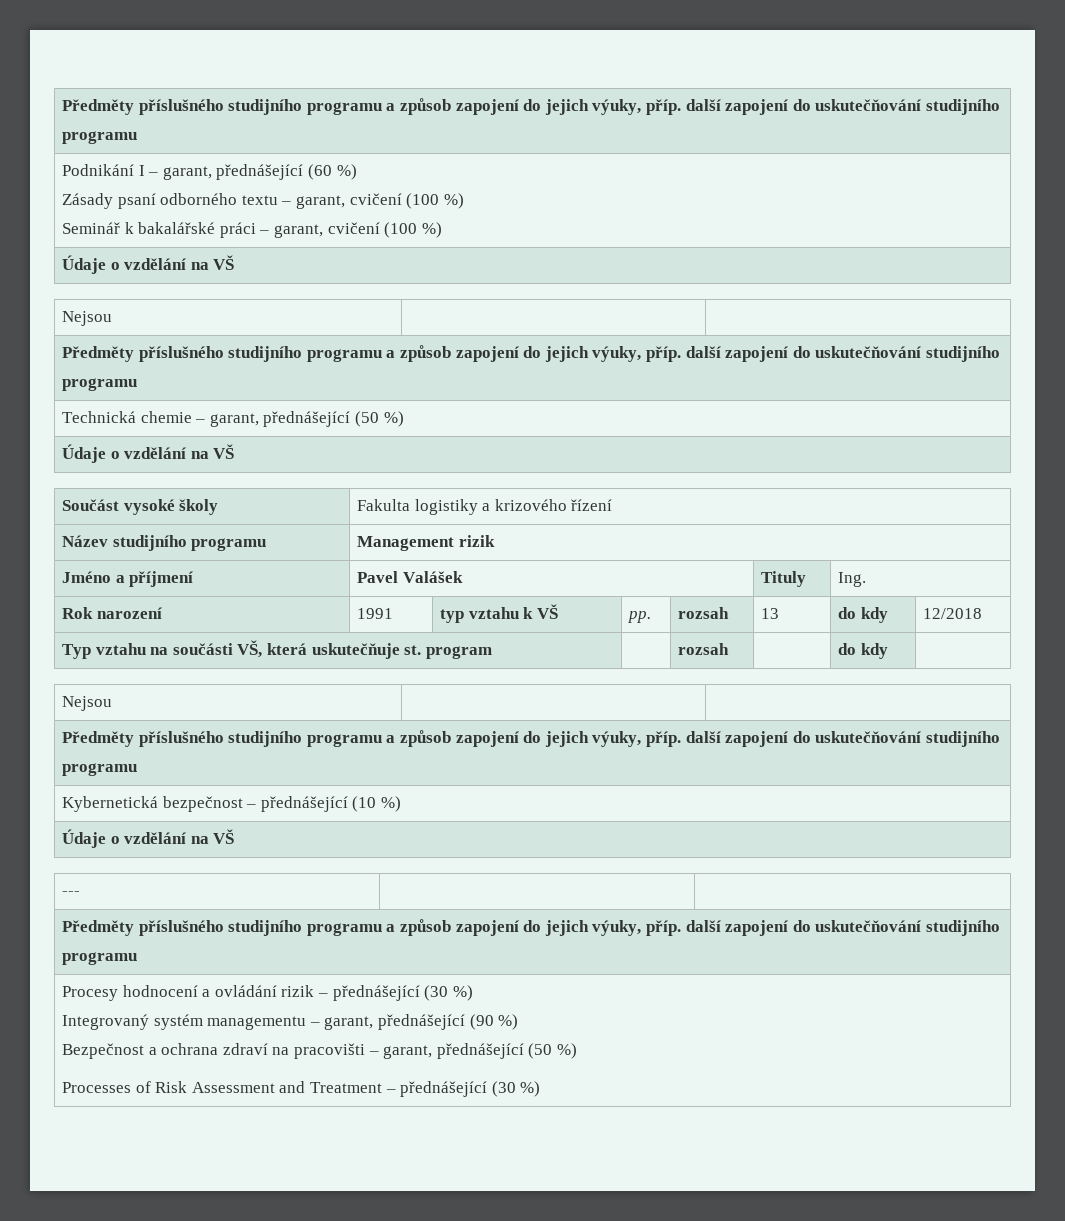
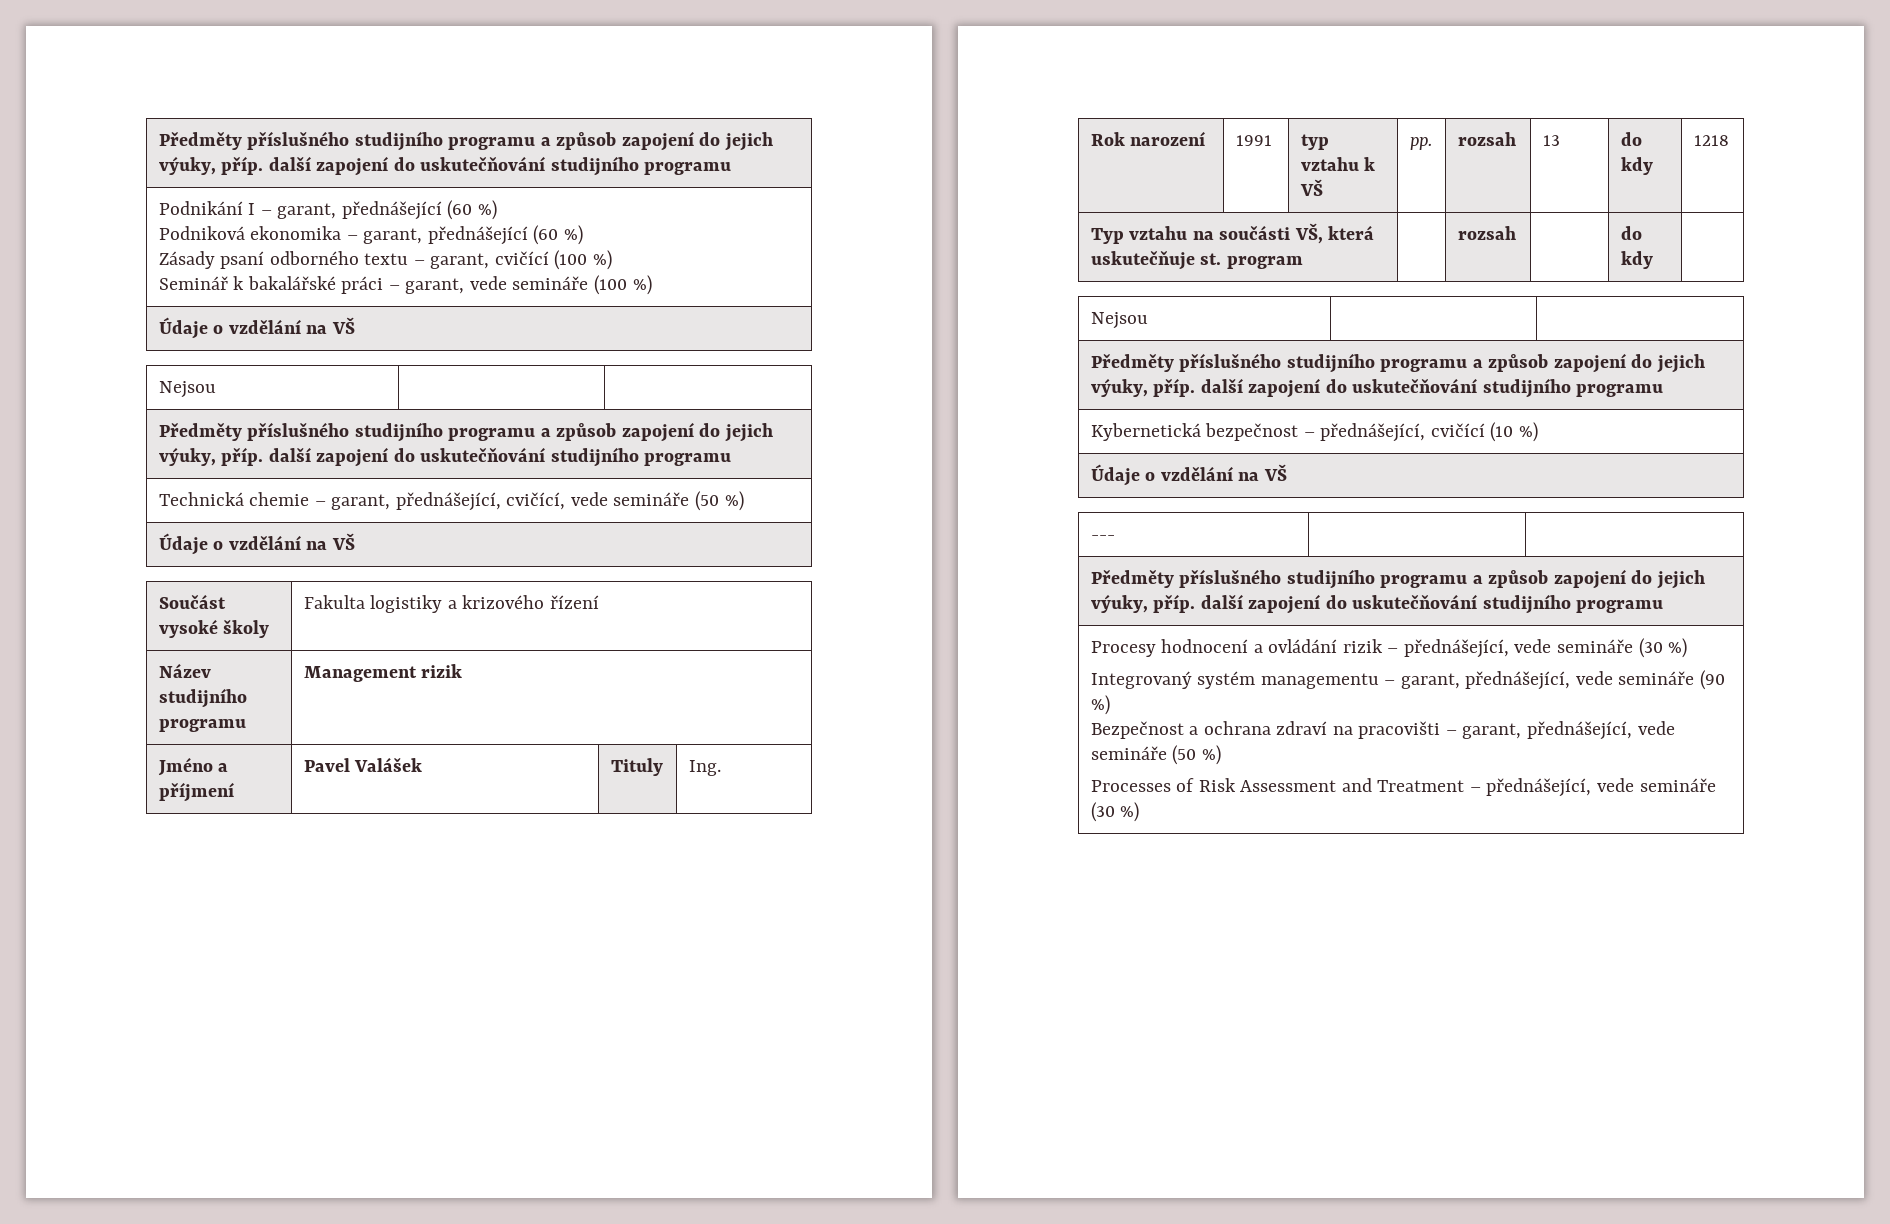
(357, 172) none -> [158,225,583,245] // Podniková ekonomika – garant, přednášející (60 %)
[349,193,402,205] cvičení -> [494,251,549,265] cvičící
[327,222,380,234] cvičení -> [469,276,589,290] vede semináře
[263,411,351,427] přednášející -> [395,492,690,511] přednášející, cvičící, vede semináře
[923,608,983,619] 12/2018 -> [1693,135,1729,146] 1218
[260,796,348,812] přednášející -> [1320,423,1485,442] přednášející, cvičící
[332,985,420,1001] přednášející -> [1403,639,1634,658] přednášející, vede semináře
[378,1014,466,1030] přednášející -> [1465,671,1695,690] přednášející, vede semináře
[436,1043,524,1059] přednášející -> [1527,721,1675,740] [1090,746,1167,760] přednášející, vede semináře
[400,1081,488,1097] přednášející -> [1486,778,1716,797] přednášející, vede semináře

